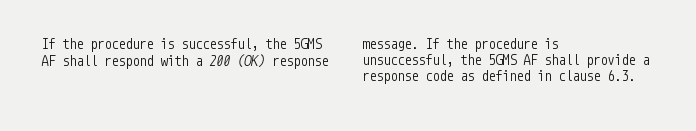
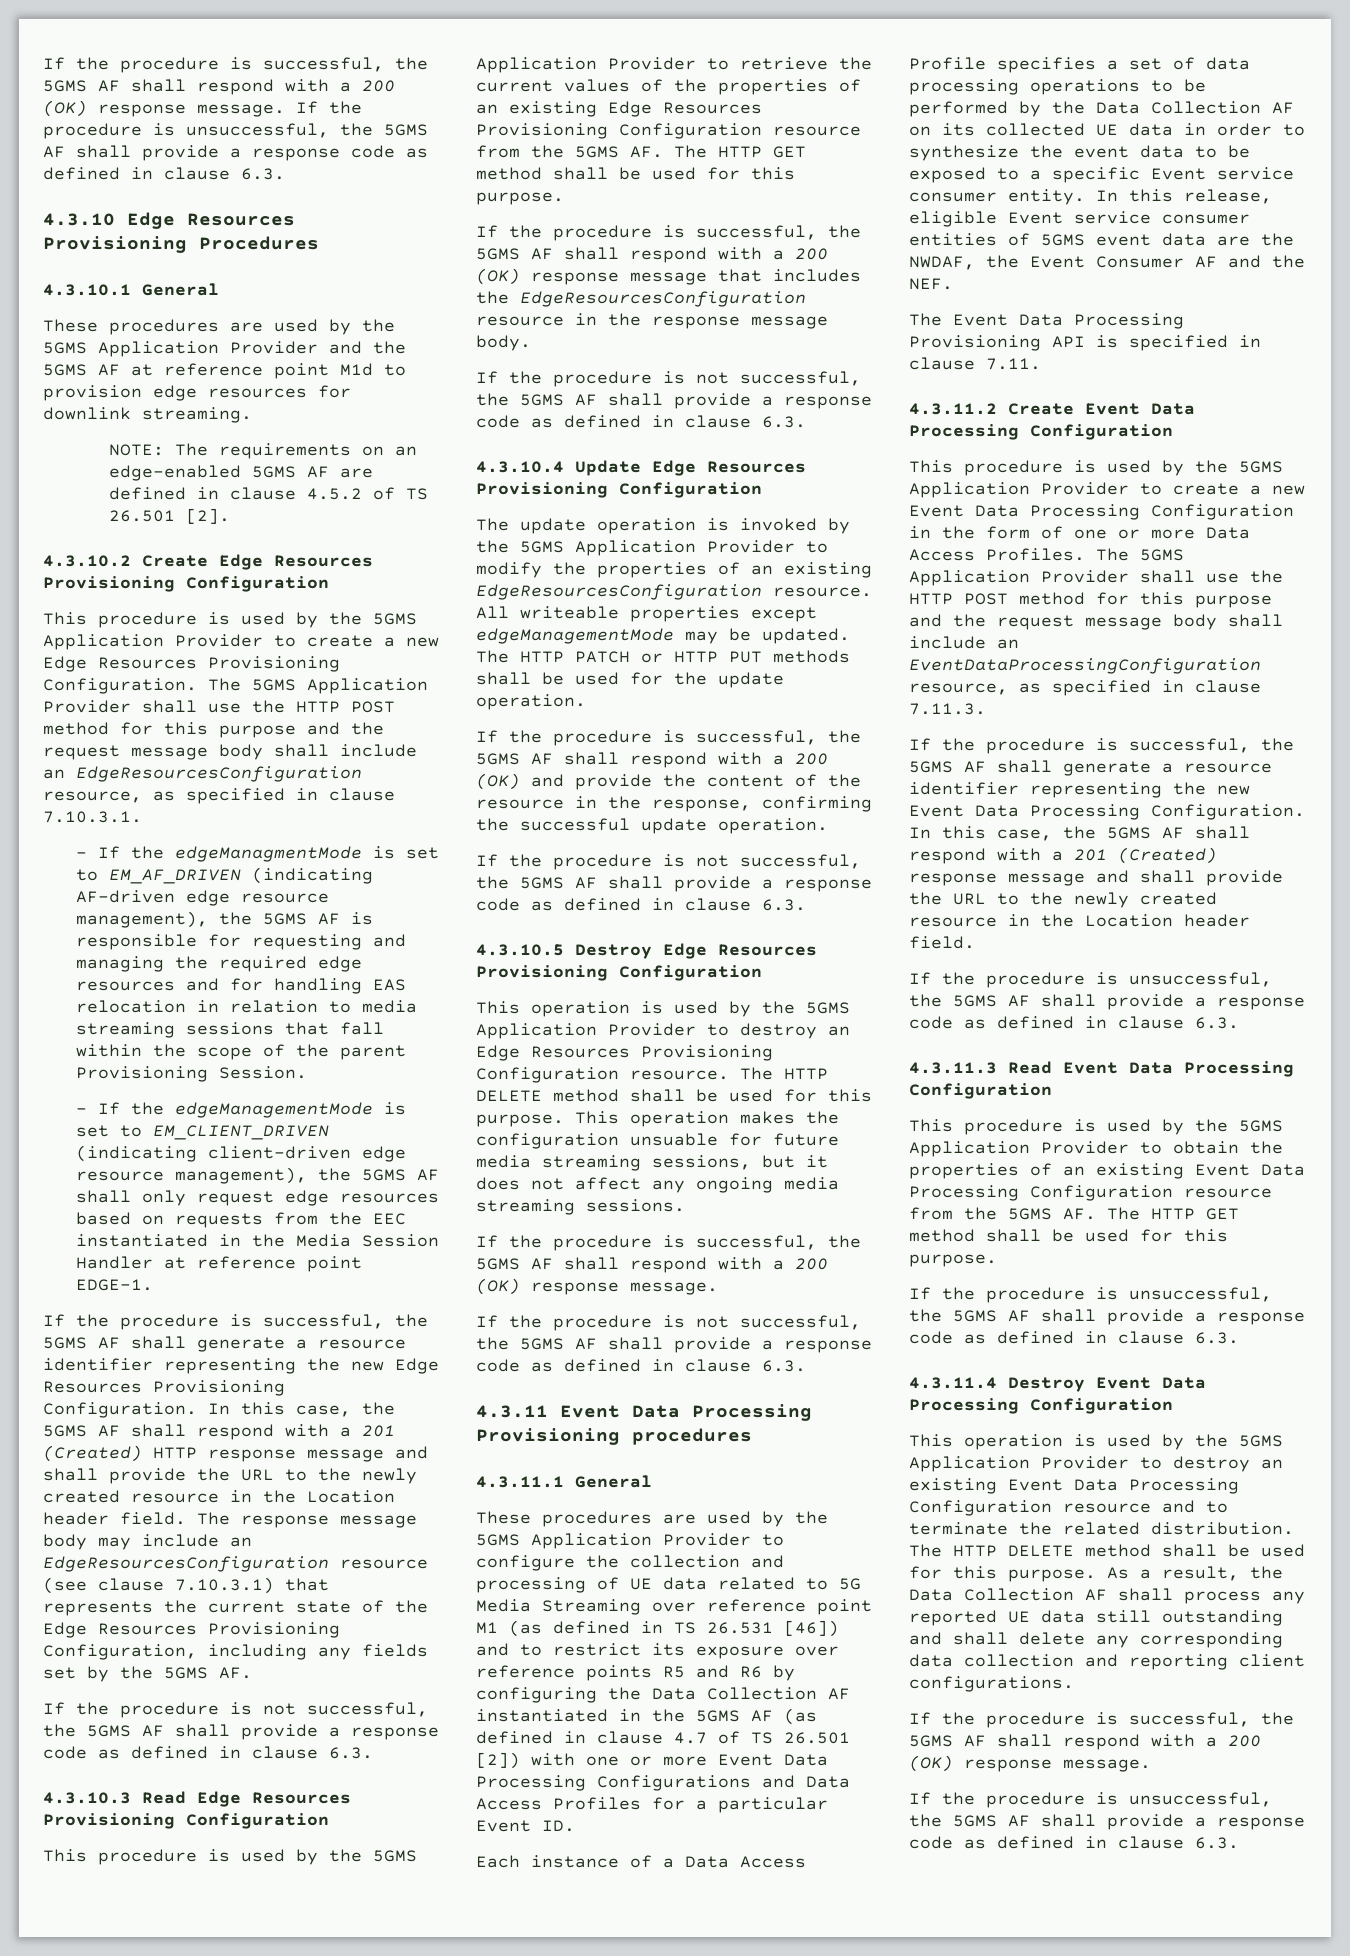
(635, 75) none -> [43,212,295,229] [43,236,319,253] [43,283,219,296] [43,319,395,335] [43,341,406,357] [43,363,406,379] [43,385,351,401] [43,407,252,423] [109,443,418,459] [109,465,374,481] [109,487,429,500] [109,508,231,524] [43,554,373,570] [43,576,329,592] [43,612,417,628] [43,634,439,650] [43,656,340,672] [43,678,428,694] [43,700,395,713] [43,722,384,738] [43,744,417,760] [43,766,362,782] [43,788,395,804] [43,811,142,823] [76,846,440,862] [76,867,374,884] [76,890,330,906] [76,911,374,928] [76,934,407,950] [76,956,363,972] [76,978,407,994] [76,1000,418,1013] [76,1022,385,1038] [76,1044,407,1060] [76,1066,308,1082] [76,1102,407,1118] [76,1125,330,1140] [76,1145,407,1162] [76,1167,440,1184] [76,1190,440,1206] [76,1212,407,1228] [76,1234,440,1247] [76,1256,363,1272] [76,1279,154,1291] [43,1314,428,1330] [43,1336,406,1352] [43,1358,439,1374] [43,1380,285,1396] [43,1402,395,1418] [43,1424,395,1440] [43,1445,428,1462] [43,1468,417,1484] [43,1490,395,1503] [43,1512,417,1528] [43,1534,252,1550] [43,1556,428,1572] [43,1577,329,1594] [43,1600,428,1616] [43,1622,340,1638] [43,1644,428,1660] [43,1666,252,1682] [43,1702,428,1718] [43,1724,439,1740] [43,1746,373,1759] [43,1791,351,1807] [43,1813,329,1829] [43,1849,417,1865] [476,57,872,73] [476,79,861,95] [476,101,762,117] [476,123,861,139] [476,145,806,158] [476,167,795,180] [476,192,564,205] [476,225,861,241] [476,247,828,263] [476,268,861,285] [476,291,806,307] [476,313,828,329] [476,335,531,351] [476,371,861,387] [476,393,872,409] [476,415,806,428] [476,460,806,476] [476,482,762,498] [476,518,850,534] [476,540,828,556] [476,562,872,578] [476,584,872,600] [476,606,817,622] [476,628,850,644] [476,650,850,663] [476,672,784,688] [476,694,586,710] [476,730,861,746] [476,752,828,768] [476,773,861,790] [476,796,872,812] [476,818,828,834] [476,854,861,870] [476,876,872,892] [476,898,806,911] [476,943,817,959] [476,965,762,981] [476,1001,850,1017] [476,1023,850,1039] [476,1045,773,1061] [476,1067,828,1083] [476,1089,872,1102] [476,1111,839,1127] [476,1133,839,1149] [476,1155,828,1171] [476,1177,839,1193] [476,1199,685,1215] [476,1235,861,1251] [476,1257,828,1273] [476,1278,718,1295] [476,1315,861,1331] [476,1337,872,1353] [476,1359,806,1372] [476,1404,812,1421] [476,1428,752,1445] [476,1475,652,1488] [476,1511,828,1527] [476,1533,784,1549] [476,1555,784,1571] [476,1577,861,1593] [476,1599,872,1615] [476,1620,839,1637] [476,1643,839,1659] [476,1665,795,1681] [476,1687,850,1703] [476,1708,817,1725] [476,1731,850,1744] [476,1752,828,1769] [476,1775,850,1791] [476,1797,828,1813] [476,1820,575,1832] [476,1855,806,1868] [909,57,1250,73] [909,79,1206,95] [909,101,1294,117] [909,123,1305,136] [909,145,1250,161] [909,167,1294,183] [909,189,1272,205] [909,211,1250,227] [909,233,1294,246] [909,255,1305,270] [909,278,953,290] [909,313,1184,329] [909,335,1261,351] [909,357,1041,370] [909,403,1195,415] [909,424,1173,440] [909,460,1283,476] [909,482,1305,498] [909,504,1294,520] [909,526,1250,539] [909,548,1184,561] [909,570,1283,586] [909,592,1272,608] [909,614,1283,630] [909,636,1019,649] [909,658,1261,674] [909,680,1261,696] [909,703,986,715] [909,738,1294,754] [909,760,1272,776] [909,782,1250,798] [909,804,1305,820] [909,826,1250,841] [909,847,1217,864] [909,870,1283,886] [909,892,1217,908] [909,914,1250,927] [909,936,975,949] [909,972,1272,988] [909,994,1305,1010] [909,1016,1239,1029] [909,1061,1294,1077] [909,1083,1052,1099] [909,1119,1283,1135] [909,1141,1283,1157] [909,1163,1305,1179] [909,1185,1272,1201] [909,1207,1239,1220] [909,1229,1228,1242] [909,1254,997,1267] [909,1287,1272,1303] [909,1309,1305,1325] [909,1331,1239,1344] [909,1377,1206,1392] [909,1398,1173,1414] [909,1434,1283,1450] [909,1456,1283,1472] [909,1478,1239,1494] [909,1500,1228,1516] [909,1522,1294,1535] [909,1544,1305,1557] [909,1566,1283,1582] [909,1588,1305,1604] [909,1610,1283,1626] [909,1632,1283,1648] [909,1654,1305,1670] [909,1676,1074,1692] [909,1712,1294,1728] [909,1734,1261,1750] [909,1755,1151,1772] [909,1792,1272,1808] [909,1814,1305,1830] [909,1836,1239,1849] // 4.3.10 Edge Resources Provisioning Procedures // 4.3.10.1 General // These procedures are used by the 5GMS Application Provider and the 5GMS AF at reference point M1d to provision edge resources for downlink streaming. // NOTE: The requirements on an edge-enabled 5GMS AF are defined in clause 4.5.2 of TS 26.501 [2]. // 4.3.10.2 Create Edge Resources Provisioning Configuration // This procedure is used by the 5GMS Application Provider to create a new Edge Resources Provisioning Configuration. The 5GMS Application Provider shall use the HTTP POST method for this purpose and the request message body shall include an EdgeResourcesConfiguration resource, as specified in clause 7.10.3.1. // - If the edgeManagmentMode is set to EM_AF_DRIVEN (indicating AF-driven edge resource management), the 5GMS AF is responsible for requesting and managing the required edge resources and for handling EAS relocation in relation to media streaming sessions that fall within the scope of the parent Provisioning Session. // - If the edgeManagementMode is set to EM_CLIENT_DRIVEN (indicating client-driven edge resource management), the 5GMS AF shall only request edge resources based on requests from the EEC instantiated in the Media Session Handler at reference point EDGE-1. // If the procedure is successful, the 5GMS AF shall generate a resource identifier representing the new Edge Resources Provisioning Configuration. In this case, the 5GMS AF shall respond with a 201 (Created) HTTP response message and shall provide the URL to the newly created resource in the Location header field. The response message body may include an EdgeResourcesConfiguration resource (see clause 7.10.3.1) that represents the current state of the Edge Resources Provisioning Configuration, including any fields set by the 5GMS AF. // If the procedure is not successful, the 5GMS AF shall provide a response code as defined in clause 6.3. // 4.3.10.3 Read Edge Resources Provisioning Configuration // This procedure is used by the 5GMS Application Provider to retrieve the current values of the properties of an existing Edge Resources Provisioning Configuration resource from the 5GMS AF. The HTTP GET method shall be used for this purpose. // If the procedure is successful, the 5GMS AF shall respond with a 200 (OK) response message that includes the EdgeResourcesConfiguration resource in the response message body. // If the procedure is not successful, the 5GMS AF shall provide a response code as defined in clause 6.3. // 4.3.10.4 Update Edge Resources Provisioning Configuration // The update operation is invoked by the 5GMS Application Provider to modify the properties of an existing EdgeResourcesConfiguration resource. All writeable properties except edgeManagementMode may be updated. The HTTP PATCH or HTTP PUT methods shall be used for the update operation. // If the procedure is successful, the 5GMS AF shall respond with a 200 (OK) and provide the content of the resource in the response, confirming the successful update operation. // If the procedure is not successful, the 5GMS AF shall provide a response code as defined in clause 6.3. // 4.3.10.5 Destroy Edge Resources Provisioning Configuration // This operation is used by the 5GMS Application Provider to destroy an Edge Resources Provisioning Configuration resource. The HTTP DELETE method shall be used for this purpose. This operation makes the configuration unsuable for future media streaming sessions, but it does not affect any ongoing media streaming sessions. // If the procedure is successful, the 5GMS AF shall respond with a 200 (OK) response message. // If the procedure is not successful, the 5GMS AF shall provide a response code as defined in clause 6.3. // 4.3.11 Event Data Processing Provisioning procedures // 4.3.11.1 General // These procedures are used by the 5GMS Application Provider to configure the collection and processing of UE data related to 5G Media Streaming over reference point M1 (as defined in TS 26.531 [46]) and to restrict its exposure over reference points R5 and R6 by configuring the Data Collection AF instantiated in the 5GMS AF (as defined in clause 4.7 of TS 26.501 [2]) with one or more Event Data Processing Configurations and Data Access Profiles for a particular Event ID. // Each instance of a Data Access Profile specifies a set of data processing operations to be performed by the Data Collection AF on its collected UE data in order to synthesize the event data to be exposed to a specific Event service consumer entity. In this release, eligible Event service consumer entities of 5GMS event data are the NWDAF, the Event Consumer AF and the NEF. // The Event Data Processing Provisioning API is specified in clause 7.11. // 4.3.11.2 Create Event Data Processing Configuration // This procedure is used by the 5GMS Application Provider to create a new Event Data Processing Configuration in the form of one or more Data Access Profiles. The 5GMS Application Provider shall use the HTTP POST method for this purpose and the request message body shall include an EventDataProcessingConfiguration resource, as specified in clause 7.11.3. // If the procedure is successful, the 5GMS AF shall generate a resource identifier representing the new Event Data Processing Configuration. In this case, the 5GMS AF shall respond with a 201 (Created) response message and shall provide the URL to the newly created resource in the Location header field. // If the procedure is unsuccessful, the 5GMS AF shall provide a response code as defined in clause 6.3. // 4.3.11.3 Read Event Data Processing Configuration // This procedure is used by the 5GMS Application Provider to obtain the properties of an existing Event Data Processing Configuration resource from the 5GMS AF. The HTTP GET method shall be used for this purpose. // If the procedure is unsuccessful, the 5GMS AF shall provide a response code as defined in clause 6.3. // 4.3.11.4 Destroy Event Data Processing Configuration // This operation is used by the 5GMS Application Provider to destroy an existing Event Data Processing Configuration resource and to terminate the related distribution. The HTTP DELETE method shall be used for this purpose. As a result, the Data Collection AF shall process any reported UE data still outstanding and shall delete any corresponding data collection and reporting client configurations. // If the procedure is successful, the 5GMS AF shall respond with a 200 (OK) response message. // If the procedure is unsuccessful, the 5GMS AF shall provide a response code as defined in clause 6.3.

